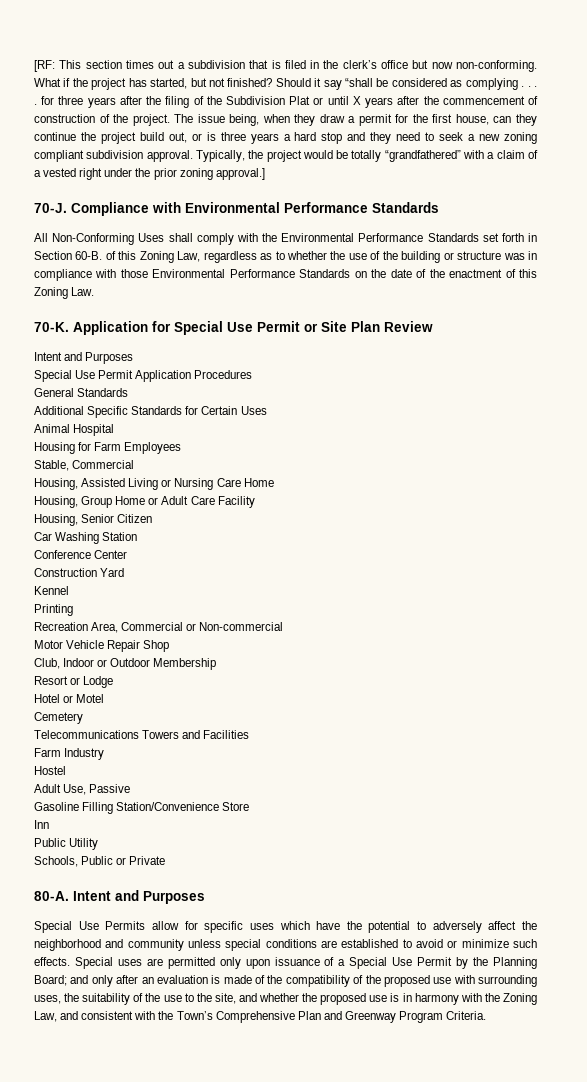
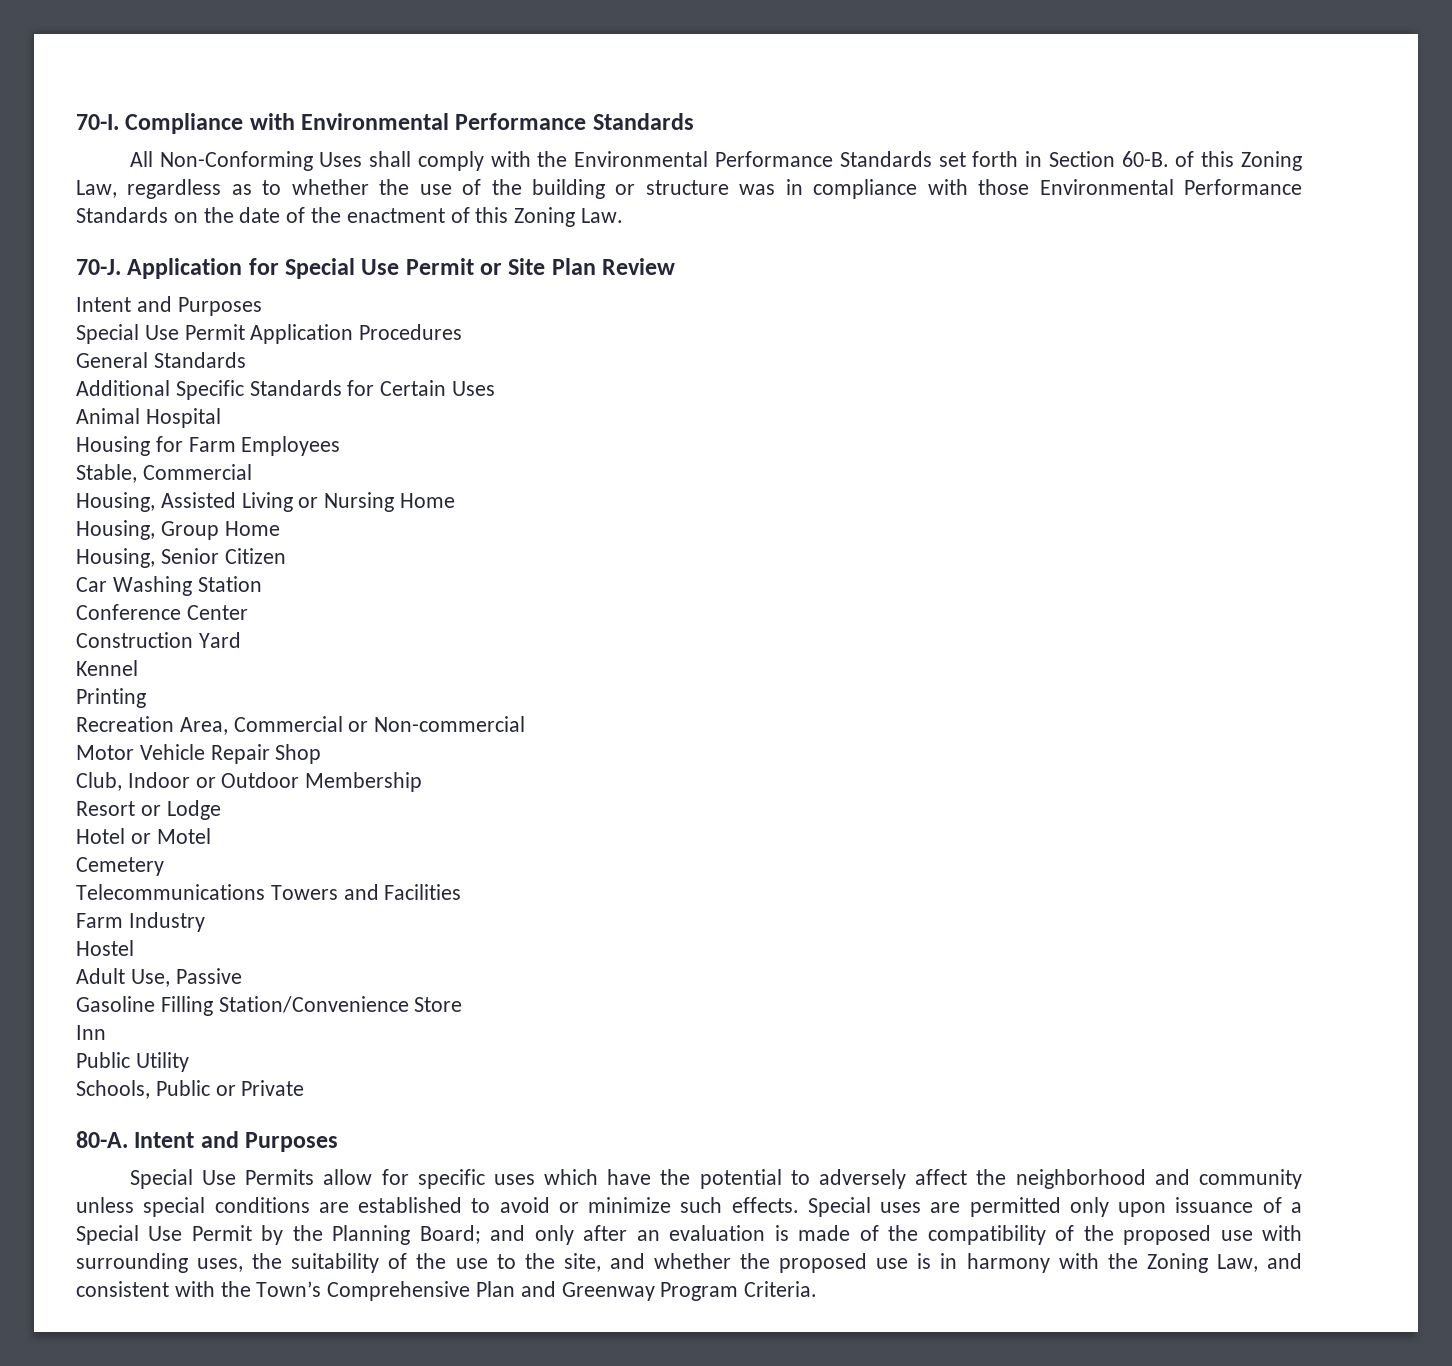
[34,60,537,72] [34,78,538,90] [34,96,539,108] [34,114,537,126] [34,132,538,144] [34,150,539,162] [34,168,265,180] [34,203,67,213] [RF: This section times out a subdivision that is filed in the clerk’s office but now non-conforming. What if the project has started, but not finished? Should it say “shall be considered as complying . . . . for three years after the filing of the Subdivision Plat or until X years after the commencement of construction of the project. The issue being, when they draw a permit for the first house, can they continue the project build out, or is three years a hard stop and they need to seek a new zoning compliant subdivision approval. Typically, the project would be totally “grandfathered” with a claim of a vested right under the prior zoning approval.] // 70-J. -> [76,114,119,130] 70-I.
[34,322,69,332] 70-K. -> [76,259,121,275] 70-J.
[216,478,241,487] Care -> (395, 502) none
[148,496,255,508] or Adult Care Facility -> (280, 528) none

